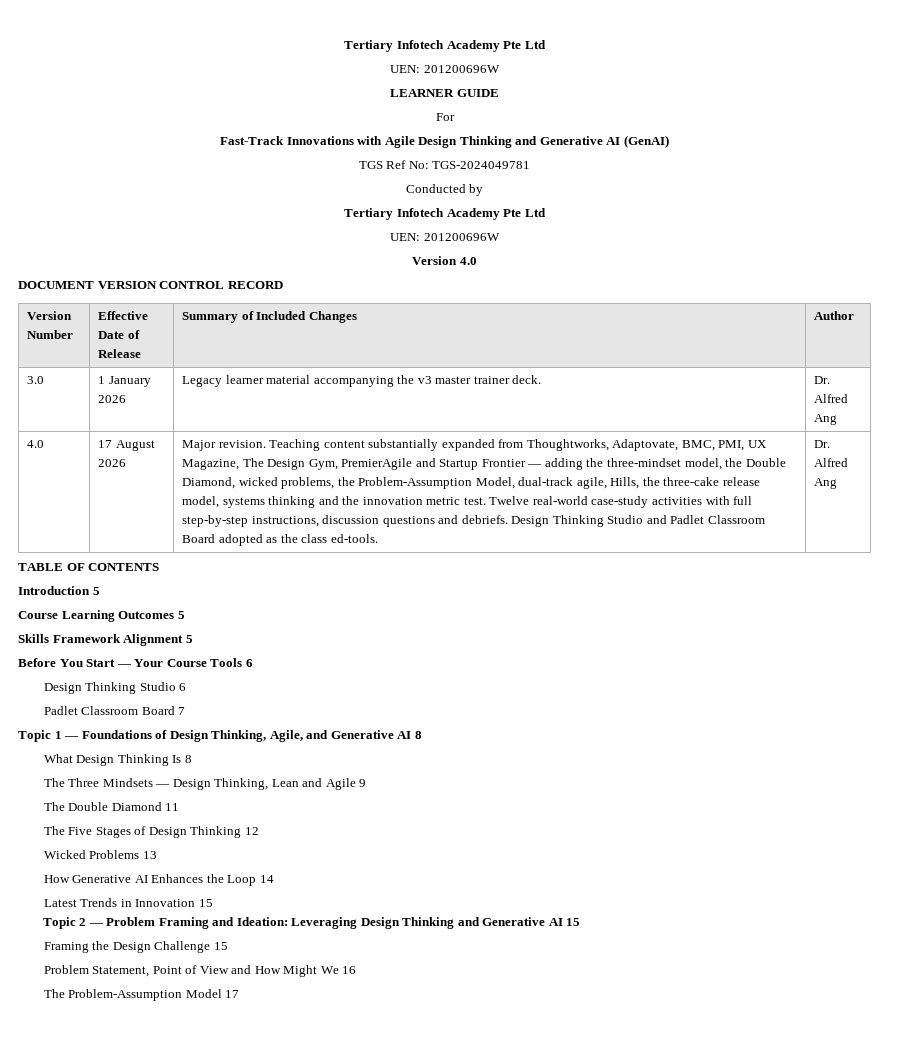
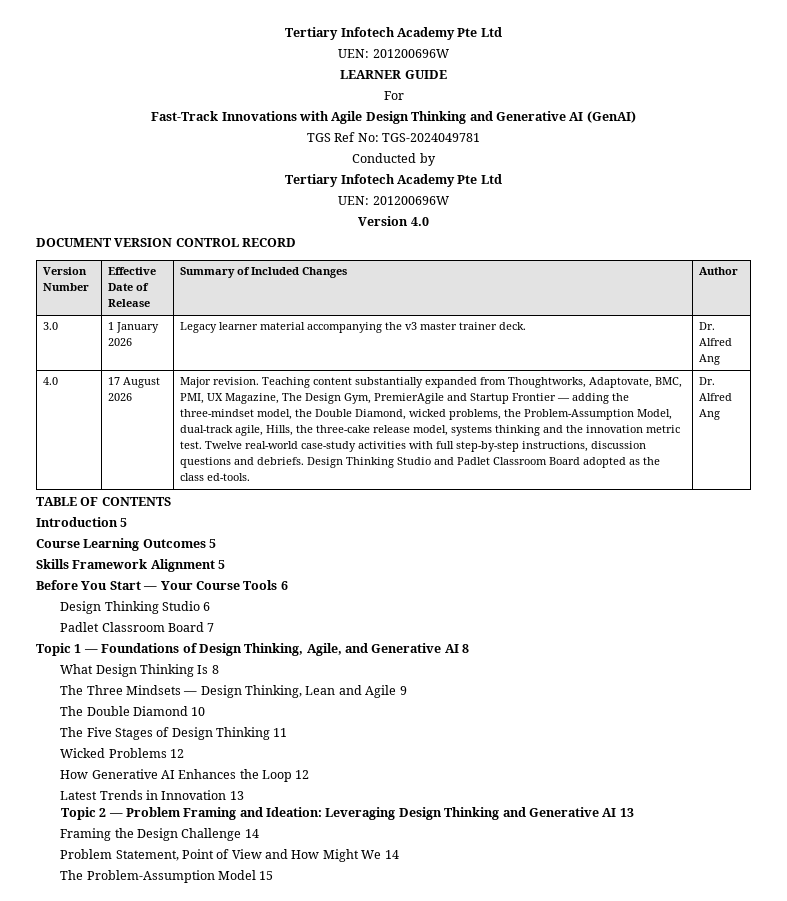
[165,803,180,811] 11 -> [191,707,206,716] 10
[244,827,259,835] 12 -> [273,728,288,737] 11
[142,851,157,859] 13 -> [169,749,184,758] 12
[259,875,274,883] 14 -> [295,770,310,779] 12
[198,899,213,907] 15 -> [229,791,244,800] 13
[566,918,581,926] 15 -> [619,808,634,817] 13
[213,942,228,950] 15 -> [244,829,259,838] 14
[342,966,357,974] 16 -> [384,850,399,859] 14
[225,990,240,998] 17 -> [259,871,274,880] 15

